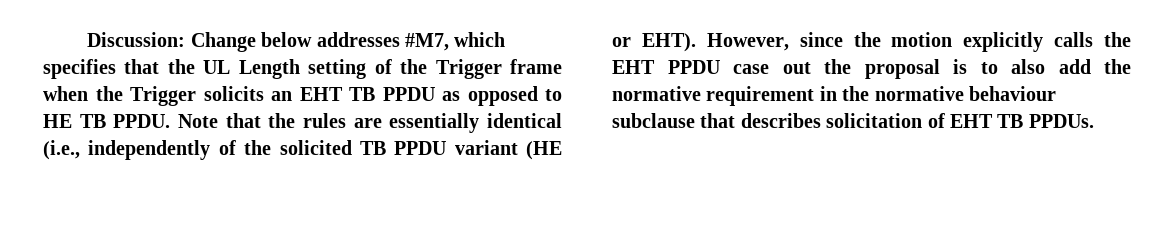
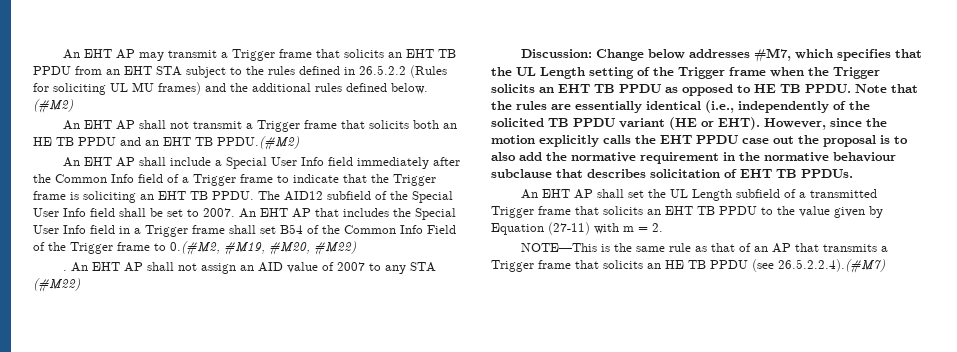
(87, 39) none -> [63,49,457,61] [33,65,447,78] [33,82,428,95] [33,99,73,113] [63,120,458,132] [33,136,299,150] [63,157,461,169] [33,174,436,186] [33,191,453,203] [33,208,456,220] [33,224,456,237] [33,241,356,255] [63,262,437,274] [33,278,80,292] An EHT AP may transmit a Trigger frame that solicits an EHT TB PPDU from an EHT STA subject to the rules defined in 26.5.2.2 (Rules for soliciting UL MU frames) and the additional rules defined below. (#M2) // An EHT AP shall not transmit a Trigger frame that solicits both an HE TB PPDU and an EHT TB PPDU.(#M2) // An EHT AP shall include a Special User Info field immediately after the Common Info field of a Trigger frame to indicate that the Trigger frame is soliciting an EHT TB PPDU. The AID12 subfield of the Special User Info field shall be set to 2007. An EHT AP that includes the Special User Info field in a Trigger frame shall set B54 of the Common Info Field of the Trigger frame to 0.(#M2, #M19, #M20, #M22) // . An EHT AP shall not assign an AID value of 2007 to any STA (#M22) //
(1094, 121) none -> [521,189,878,201] [491,206,883,218] [491,222,663,235] [521,243,889,253] [491,259,885,273] // An EHT AP shall set the UL Length subfield of a transmitted Trigger frame that solicits an EHT TB PPDU to the value given by Equation (27-11) with m = 2. // NOTE—This is the same rule as that of an AP that transmits a Trigger frame that solicits an HE TB PPDU (see 26.5.2.2.4).(#M7)

